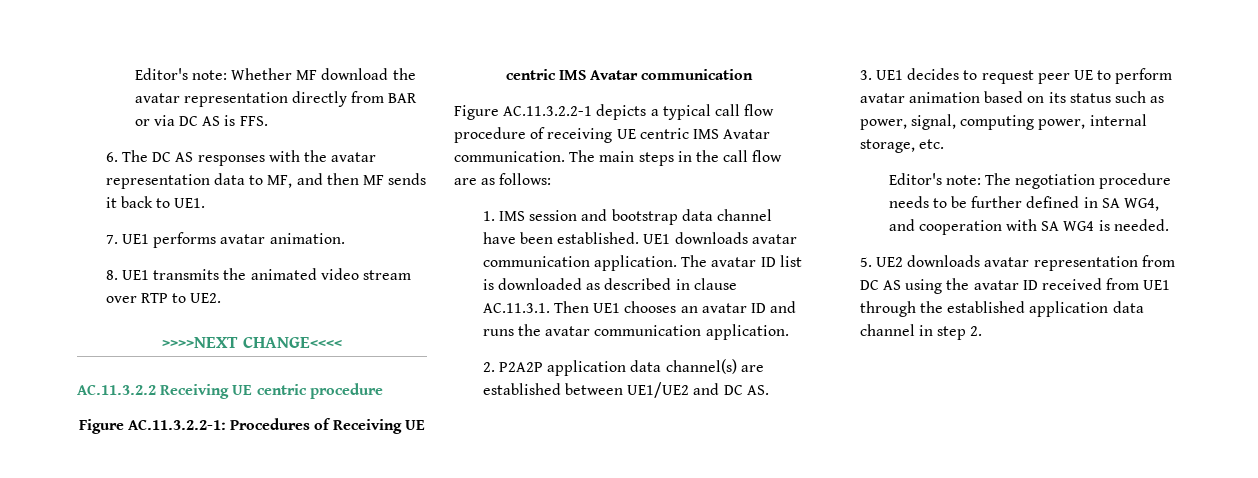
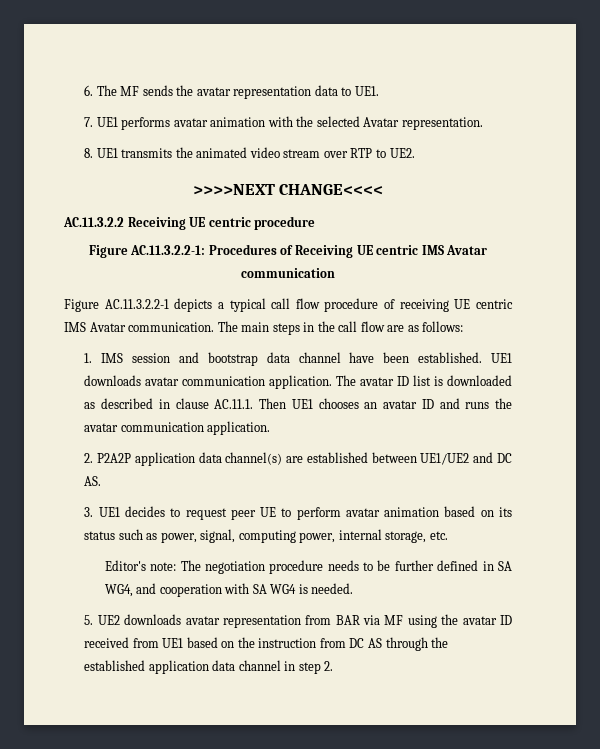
[134,68,416,80] [134,91,418,107] [134,115,268,126] [105,150,300,166] Editor's note: Whether MF download the avatar representation directly from BAR or via DC AS is FFS. // 6. The DC AS responses with -> [84,85,173,96] 6. The MF sends
[267,173,427,188] [105,196,171,208] MF, and then MF sends it back to -> (352, 91) none
[269,233,345,244] animation. -> [210,116,483,130] animation with the selected Avatar representation.
[482,303,550,313] AC.11.3.1. -> [214,399,254,409] AC.11.1.
[859,280,902,290] DC AS -> [335,615,404,625] BAR via MF
(1171, 285) none -> [186,637,382,648] based on the instruction from DC AS

